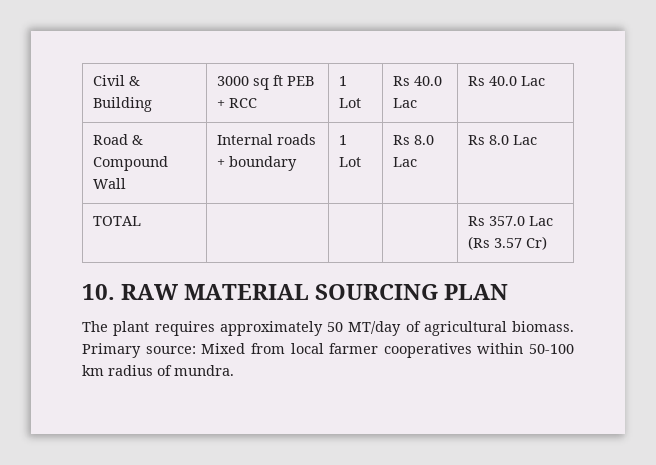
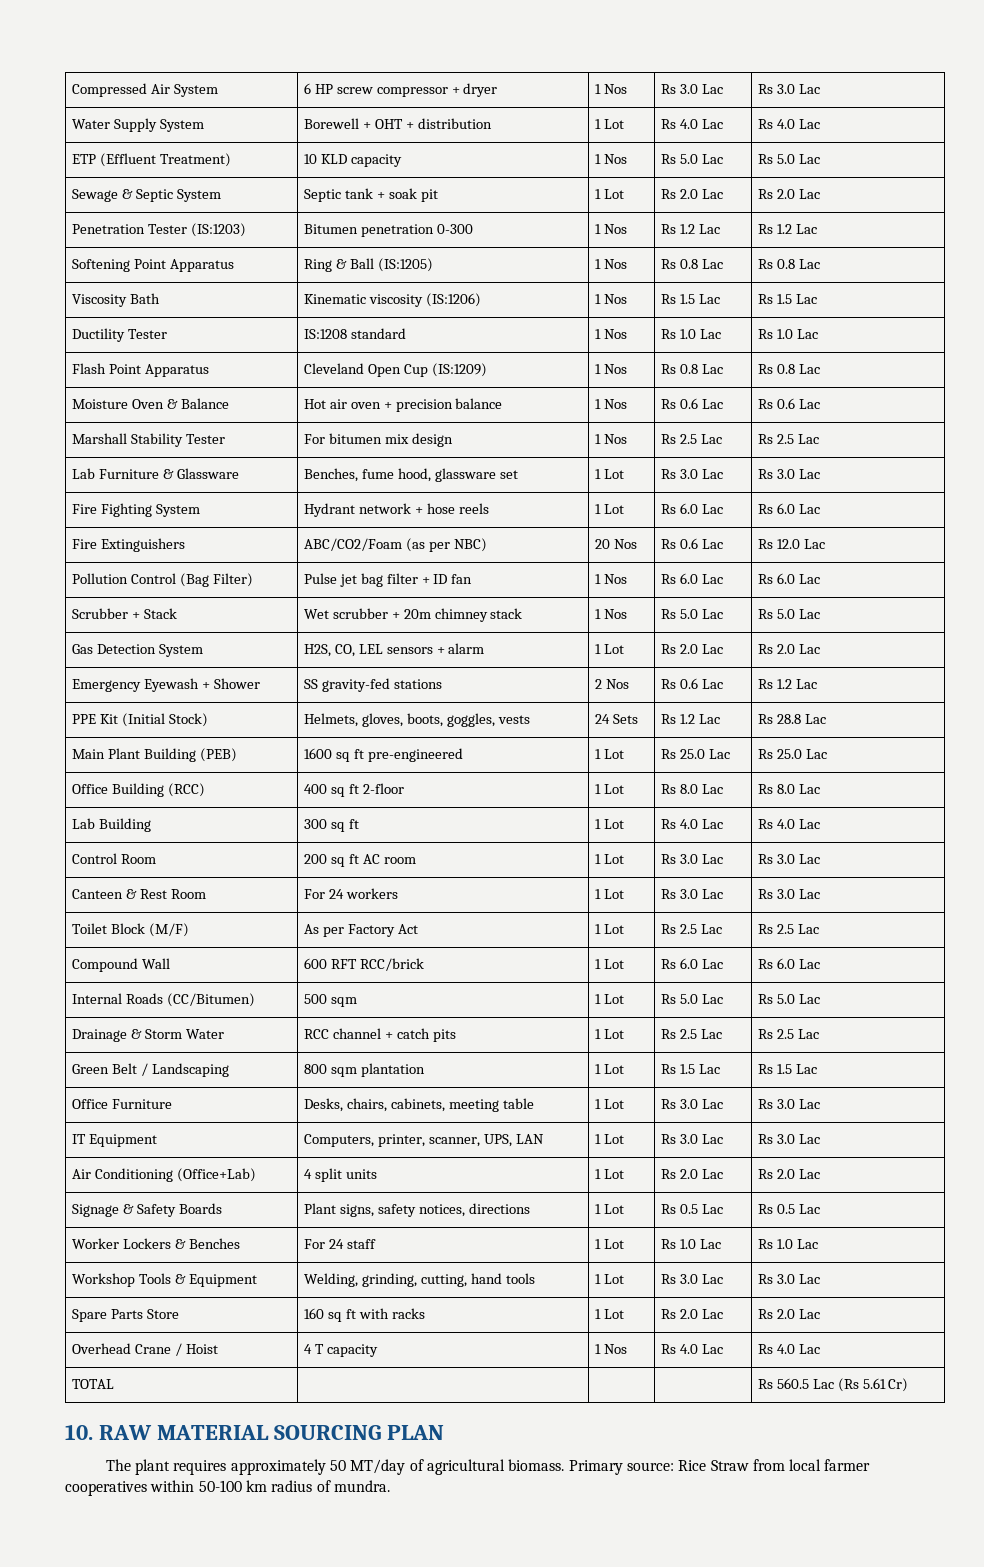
[93,75,141,86] [93,97,153,112] [217,75,315,90] [217,98,258,108] [339,76,348,86] [339,98,362,108] [393,76,443,86] [393,98,418,108] [468,76,546,86] [93,134,144,145] [93,156,169,171] [93,178,127,189] [217,134,317,145] [217,156,298,171] Civil & Building | 3000 sq ft PEB + RCC | 1 Lot | Rs 40.0 Lac | Rs 40.0 Lac // Road & Compound Wall | Internal roads + boundary -> [71,83,218,97] [303,83,498,97] [594,84,627,94] [660,84,723,94] [757,84,820,94] [71,118,204,132] [303,118,492,129] [594,119,624,129] [660,119,723,129] [757,119,820,129] [71,153,231,167] [303,154,402,167] [594,154,627,164] [660,154,723,164] [757,154,820,164] [71,189,221,202] [303,188,438,202] [594,189,624,199] [660,189,723,199] [757,189,820,199] [71,223,246,237] [303,224,473,237] [594,224,627,234] [660,224,720,234] [757,224,817,234] [71,259,234,272] [303,258,433,272] [594,259,627,269] [660,259,723,269] [757,259,820,269] [71,293,160,307] [303,293,481,307] [594,294,627,304] [660,294,720,304] [757,294,817,304] [71,328,167,342] [303,328,406,339] [594,329,627,339] [660,329,721,339] [757,329,818,339] [71,363,209,377] [303,363,487,377] [594,364,627,374] [660,364,723,374] [757,364,820,374] [71,398,229,409] [303,398,503,412] [594,399,627,409] [660,398,723,409] [757,398,820,409] [71,433,225,447] [303,433,453,447] [594,434,627,444] [660,434,722,444] [757,434,819,444] [71,468,239,479] [303,468,518,482] [594,469,624,479] [660,469,723,479] [757,469,820,479] [71,503,200,517] [303,503,489,517] [594,504,624,514] [660,503,723,514] [757,503,820,514] [71,538,185,552] [303,538,487,552] [594,539,637,549] [660,538,723,549] [757,539,825,549] [71,573,253,587] [303,573,473,587] [594,574,627,584] [660,573,723,584] [757,573,820,584] [71,608,177,619] [303,608,523,622] [594,609,627,619] [660,609,723,619] [757,609,820,619] [71,644,203,657] [303,643,485,657] [594,644,624,654] [660,644,723,654] [757,644,820,654] [71,678,260,692] [303,678,442,692] [594,679,629,689] [660,678,723,689] [757,679,817,689] [71,713,208,727] [303,713,530,727] [594,714,638,724] [660,714,720,724] [757,714,826,724] [71,748,237,762] [303,748,463,762] [594,749,624,759] [660,749,730,759] [757,749,827,759] [71,783,205,797] [303,783,404,797] Compressed Air System | 6 HP screw compressor + dryer | 1 Nos | Rs 3.0 Lac | Rs 3.0 Lac // Water Supply System | Borewell + OHT + distribution | 1 Lot | Rs 4.0 Lac | Rs 4.0 Lac // ETP (Effluent Treatment) | 10 KLD capacity | 1 Nos | Rs 5.0 Lac | Rs 5.0 Lac // Sewage & Septic System | Septic tank + soak pit | 1 Lot | Rs 2.0 Lac | Rs 2.0 Lac // Penetration Tester (IS:1203) | Bitumen penetration 0-300 | 1 Nos | Rs 1.2 Lac | Rs 1.2 Lac // Softening Point Apparatus | Ring & Ball (IS:1205) | 1 Nos | Rs 0.8 Lac | Rs 0.8 Lac // Viscosity Bath | Kinematic viscosity (IS:1206) | 1 Nos | Rs 1.5 Lac | Rs 1.5 Lac // Ductility Tester | IS:1208 standard | 1 Nos | Rs 1.0 Lac | Rs 1.0 Lac // Flash Point Apparatus | Cleveland Open Cup (IS:1209) | 1 Nos | Rs 0.8 Lac | Rs 0.8 Lac // Moisture Oven & Balance | Hot air oven + precision balance | 1 Nos | Rs 0.6 Lac | Rs 0.6 Lac // Marshall Stability Tester | For bitumen mix design | 1 Nos | Rs 2.5 Lac | Rs 2.5 Lac // Lab Furniture & Glassware | Benches, fume hood, glassware set | 1 Lot | Rs 3.0 Lac | Rs 3.0 Lac // Fire Fighting System | Hydrant network + hose reels | 1 Lot | Rs 6.0 Lac | Rs 6.0 Lac // Fire Extinguishers | ABC/CO2/Foam (as per NBC) | 20 Nos | Rs 0.6 Lac | Rs 12.0 Lac // Pollution Control (Bag Filter) | Pulse jet bag filter + ID fan | 1 Nos | Rs 6.0 Lac | Rs 6.0 Lac // Scrubber + Stack | Wet scrubber + 20m chimney stack | 1 Nos | Rs 5.0 Lac | Rs 5.0 Lac // Gas Detection System | H2S, CO, LEL sensors + alarm | 1 Lot | Rs 2.0 Lac | Rs 2.0 Lac // Emergency Eyewash + Shower | SS gravity-fed stations | 2 Nos | Rs 0.6 Lac | Rs 1.2 Lac // PPE Kit (Initial Stock) | Helmets, gloves, boots, goggles, vests | 24 Sets | Rs 1.2 Lac | Rs 28.8 Lac // Main Plant Building (PEB) | 1600 sq ft pre-engineered | 1 Lot | Rs 25.0 Lac | Rs 25.0 Lac // Office Building (RCC) | 400 sq ft 2-floor
(538, 140) none -> [71,818,151,832] [303,819,359,832] [594,819,624,829] [660,819,723,829] [757,819,820,829] [71,853,156,864] [303,854,416,867] [594,854,624,864] [660,854,723,864] [757,854,820,864] [71,889,206,899] [303,888,398,899] [594,889,624,899] [660,889,723,899] [757,889,820,899] [71,923,189,937] [303,924,418,937] [594,924,624,934] [660,924,722,934] [757,924,819,934] [71,958,170,972] [303,958,424,971] [594,959,624,969] [660,958,723,969] [757,958,820,969] [71,993,255,1007] [303,994,357,1007] [594,994,624,1004] [660,994,723,1004] [757,994,820,1004] [71,1029,224,1042] [303,1028,456,1042] [594,1029,624,1039] [660,1029,722,1039] [757,1029,819,1039] [71,1063,229,1077] [303,1063,425,1077] [594,1064,624,1074] [660,1064,720,1074] [757,1064,817,1074] [71,1099,172,1109] [303,1098,534,1112] [594,1099,624,1109] [660,1099,723,1109] [757,1099,820,1109] [71,1134,157,1147] [303,1134,544,1147] [594,1134,624,1144] [660,1134,723,1144] [757,1134,820,1144] [71,1168,256,1182] [303,1168,377,1182] [594,1169,624,1179] [660,1169,723,1179] [757,1169,820,1179] [71,1203,222,1217] [303,1203,530,1217] [594,1204,624,1214] [660,1204,723,1214] [757,1204,820,1214] [71,1238,240,1249] [303,1239,376,1249] [594,1239,624,1249] [660,1239,721,1249] [757,1239,818,1249] [71,1273,257,1287] [303,1273,535,1287] [594,1274,624,1284] [660,1274,723,1284] [757,1274,820,1284] [71,1309,179,1322] [303,1308,425,1322] [594,1309,624,1319] [660,1309,723,1319] [757,1309,820,1319] [71,1343,218,1356] [303,1344,378,1357] [594,1344,627,1354] [660,1344,723,1354] [757,1344,820,1354] // Lab Building | 300 sq ft | 1 Lot | Rs 4.0 Lac | Rs 4.0 Lac // Control Room | 200 sq ft AC room | 1 Lot | Rs 3.0 Lac | Rs 3.0 Lac // Canteen & Rest Room | For 24 workers | 1 Lot | Rs 3.0 Lac | Rs 3.0 Lac // Toilet Block (M/F) | As per Factory Act | 1 Lot | Rs 2.5 Lac | Rs 2.5 Lac // Compound Wall | 600 RFT RCC/brick | 1 Lot | Rs 6.0 Lac | Rs 6.0 Lac // Internal Roads (CC/Bitumen) | 500 sqm | 1 Lot | Rs 5.0 Lac | Rs 5.0 Lac // Drainage & Storm Water | RCC channel + catch pits | 1 Lot | Rs 2.5 Lac | Rs 2.5 Lac // Green Belt / Landscaping | 800 sqm plantation | 1 Lot | Rs 1.5 Lac | Rs 1.5 Lac // Office Furniture | Desks, chairs, cabinets, meeting table | 1 Lot | Rs 3.0 Lac | Rs 3.0 Lac // IT Equipment | Computers, printer, scanner, UPS, LAN | 1 Lot | Rs 3.0 Lac | Rs 3.0 Lac // Air Conditioning (Office+Lab) | 4 split units | 1 Lot | Rs 2.0 Lac | Rs 2.0 Lac // Signage & Safety Boards | Plant signs, safety notices, directions | 1 Lot | Rs 0.5 Lac | Rs 0.5 Lac // Worker Lockers & Benches | For 24 staff | 1 Lot | Rs 1.0 Lac | Rs 1.0 Lac // Workshop Tools & Equipment | Welding, grinding, cutting, hand tools | 1 Lot | Rs 3.0 Lac | Rs 3.0 Lac // Spare Parts Store | 160 sq ft with racks | 1 Lot | Rs 2.0 Lac | Rs 2.0 Lac // Overhead Crane / Hoist | 4 T capacity | 1 Nos | Rs 4.0 Lac | Rs 4.0 Lac
[489,216,526,226] 357.0 -> [776,1378,809,1389] 560.5
[494,238,523,248] 3.57 -> [862,1378,886,1389] 5.61
[201,343,246,354] Mixed -> [678,1460,749,1471] Rice Straw

